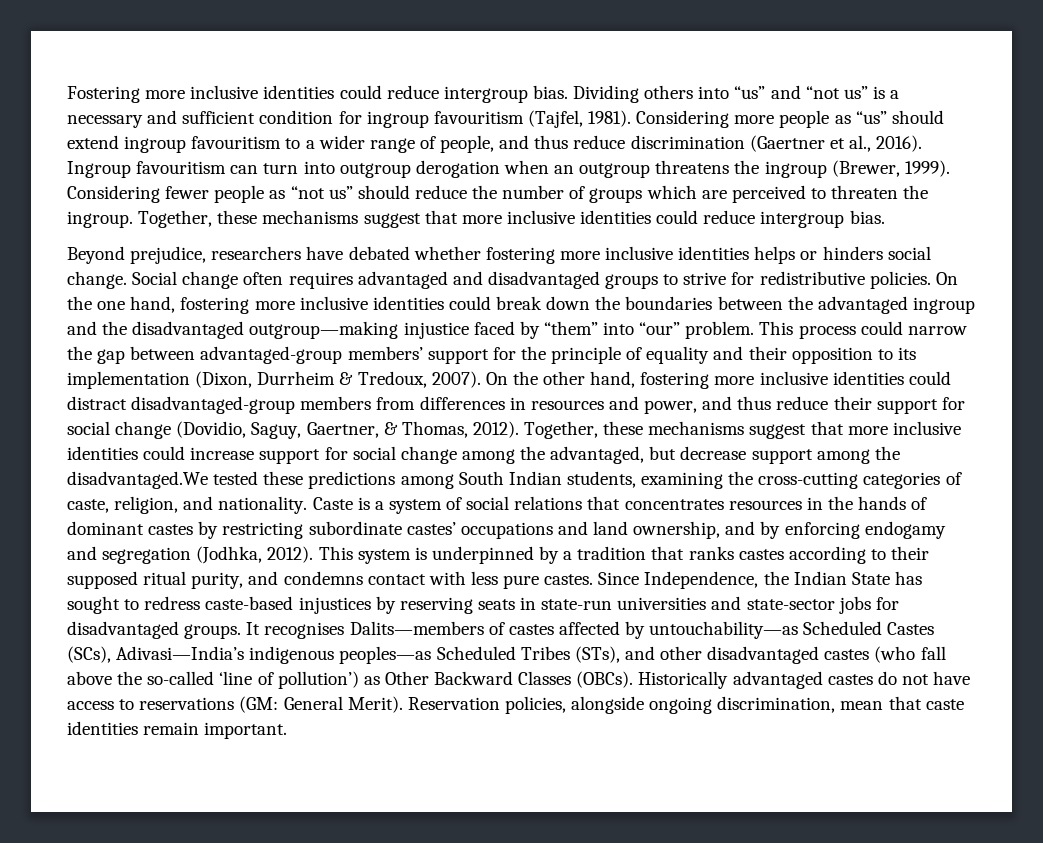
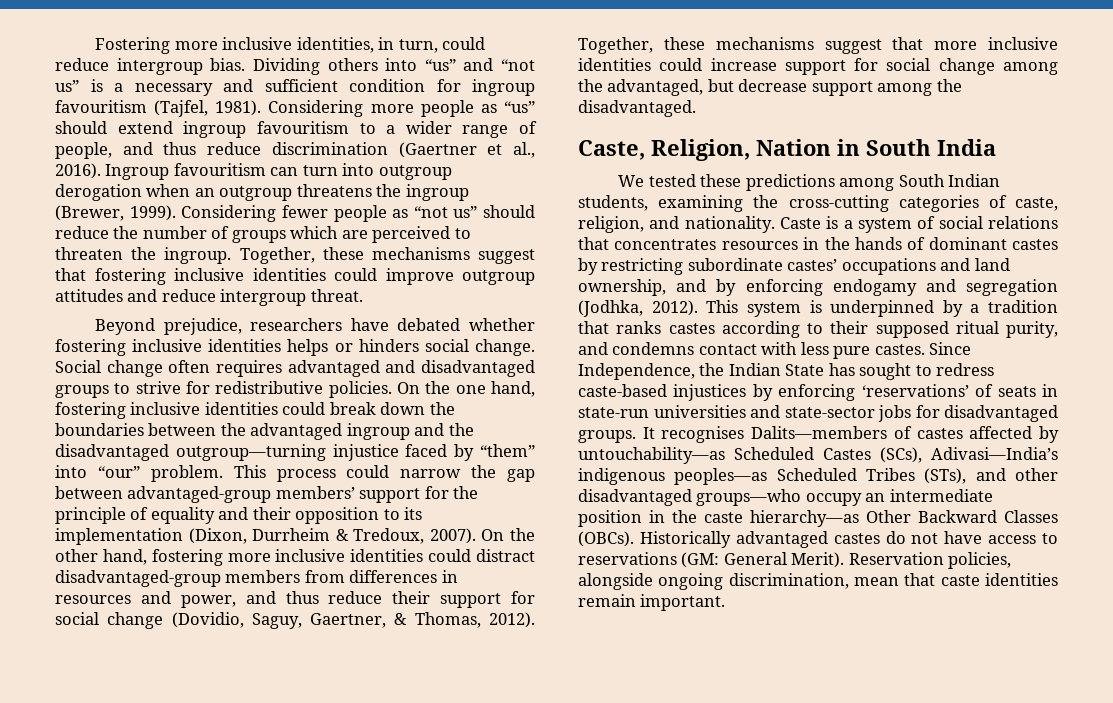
[263,85,335,99] identities -> [296,37,438,53] identities, in turn,
[461,210,885,228] more inclusive identities could reduce intergroup bias. -> [94,268,535,285] [55,289,363,306] fostering inclusive identities could improve outgroup attitudes and reduce intergroup threat.
[559,251,600,260] more -> (126, 347) none
[254,301,295,310] more -> (126, 410) none
[249,321,399,339] outgroup—making -> [175,444,326,461] outgroup—turning
[67,471,208,489] disadvantaged.We -> [578,100,696,117] [578,139,996,161] [618,175,645,187] disadvantaged. // Caste, Religion, Nation in South India // We
[399,597,473,614] reserving -> [778,384,994,401] enforcing ‘reservations’ of
[824,646,946,663] [67,671,380,689] castes (who fall above the so-called ‘line of pollution’) as -> [696,489,993,506] [578,510,859,527] groups—who occupy an intermediate position in the caste hierarchy—as

